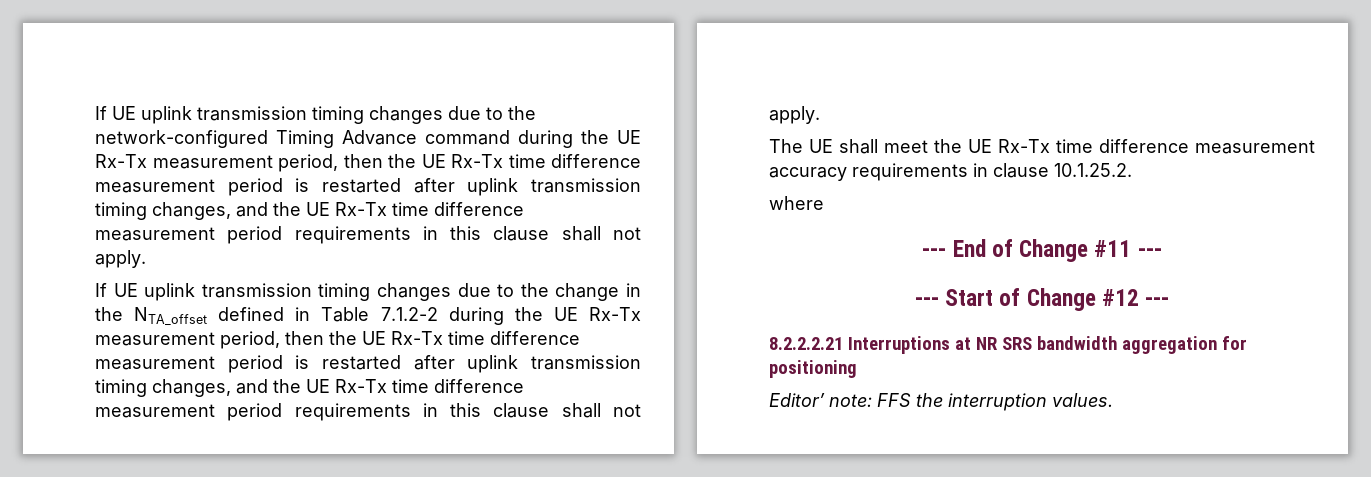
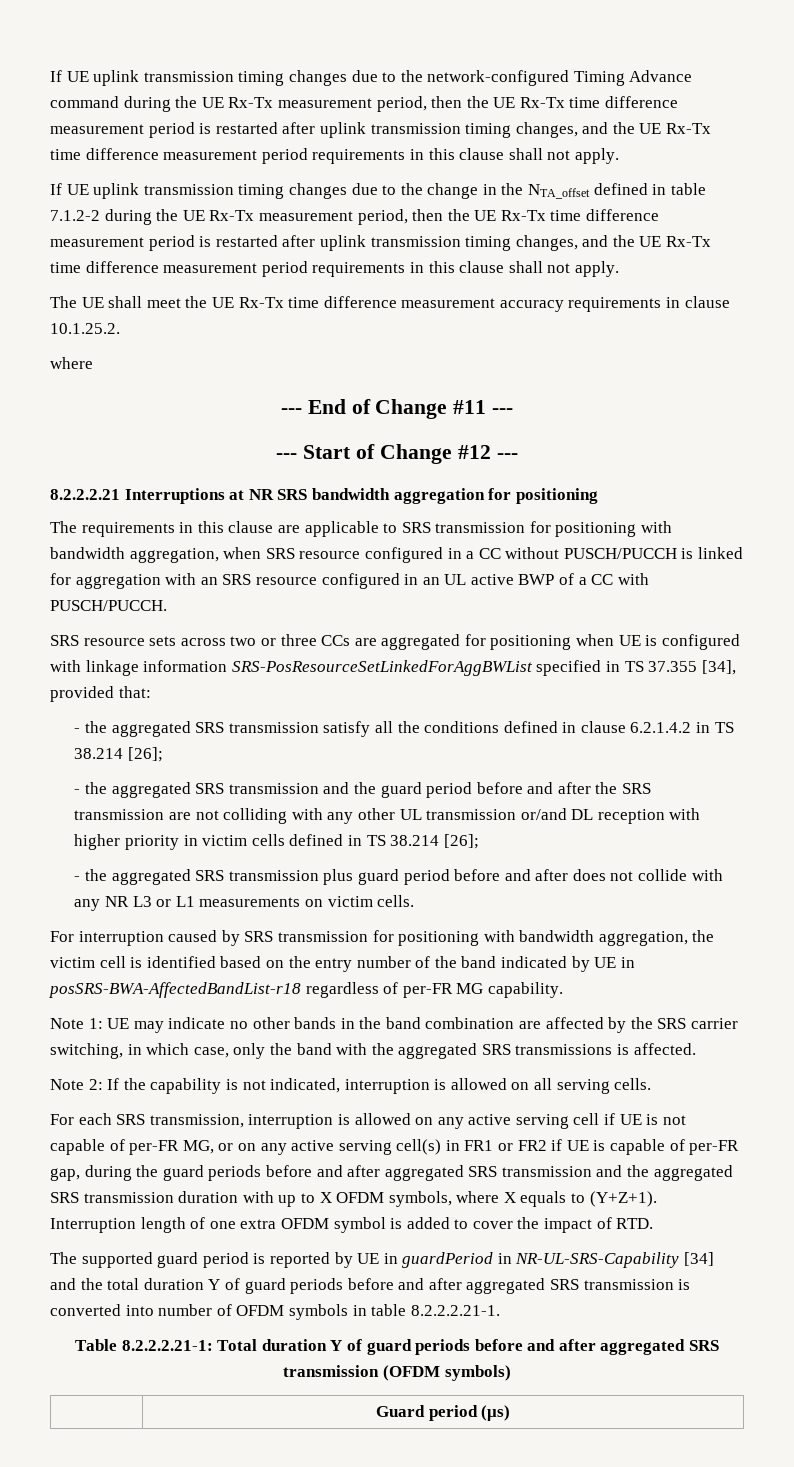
[321,307,370,322] Table -> [670,183,706,195] table
[769,393,1113,411] Editor’ note: FFS the interruption values. -> [50,521,673,537] [50,547,744,563] [50,573,649,589] [50,600,167,611] [50,634,740,650] [50,660,736,676] [50,686,151,702] [74,721,734,737] [74,747,163,762] [74,782,652,798] [74,808,701,824] [74,834,479,850] [74,869,723,885] [74,895,415,911] [50,930,715,946] [50,956,635,972] [49,982,563,998] [50,1017,739,1033] [50,1043,696,1059] [50,1078,652,1094] [50,1113,686,1129] [50,1139,740,1155] [50,1165,733,1181] [50,1191,657,1207] [50,1217,654,1233] [50,1252,715,1268] [50,1278,691,1294] [50,1304,500,1320] [74,1339,720,1355] [283,1365,511,1381] [375,1405,511,1421] The requirements in this clause are applicable to SRS transmission for positioning with bandwidth aggregation, when SRS resource configured in a CC without PUSCH/PUCCH is linked for aggregation with an SRS resource configured in an UL active BWP of a CC with PUSCH/PUCCH. // SRS resource sets across two or three CCs are aggregated for positioning when UE is configured with linkage information SRS-PosResourceSetLinkedForAggBWList specified in TS 37.355 [34], provided that: // - the aggregated SRS transmission satisfy all the conditions defined in clause 6.2.1.4.2 in TS 38.214 [26]; // - the aggregated SRS transmission and the guard period before and after the SRS transmission are not colliding with any other UL transmission or/and DL reception with higher priority in victim cells defined in TS 38.214 [26]; // - the aggregated SRS transmission plus guard period before and after does not collide with any NR L3 or L1 measurements on victim cells. // For interruption caused by SRS transmission for positioning with bandwidth aggregation, the victim cell is identified based on the entry number of the band indicated by UE in posSRS-BWA-AffectedBandList-r18 regardless of per-FR MG capability. // Note 1: UE may indicate no other bands in the band combination are affected by the SRS carrier switching, in which case, only the band with the aggregated SRS transmissions is affected. // Note 2: If the capability is not indicated, interruption is allowed on all serving cells. // For each SRS transmission, interruption is allowed on any active serving cell if UE is not capable of per-FR MG, or on any active serving cell(s) in FR1 or FR2 if UE is capable of per-FR gap, during the guard periods before and after aggregated SRS transmission and the aggregated SRS transmission duration with up to X OFDM symbols, where X equals to (Y+Z+1). Interruption length of one extra OFDM symbol is added to cover the impact of RTD. // The supported guard period is reported by UE in guardPeriod in NR-UL-SRS-Capability [34] and the total duration Y of guard periods before and after aggregated SRS transmission is converted into number of OFDM symbols in table 8.2.2.2.21-1. // Table 8.2.2.2.21-1: Total duration Y of guard periods before and after aggregated SRS transmission (OFDM symbols) // | Guard period (μs)

